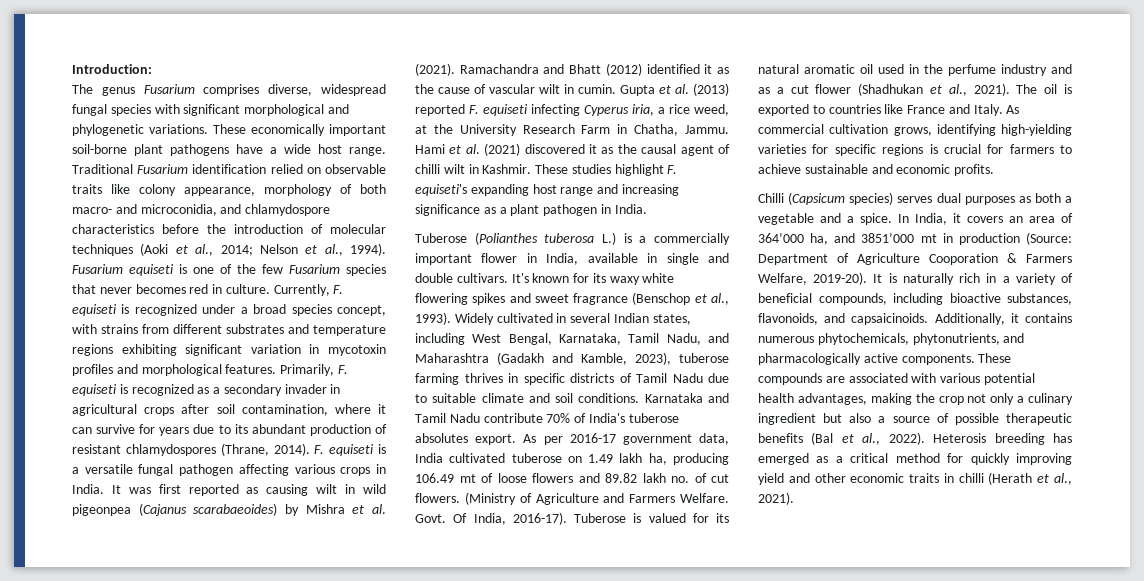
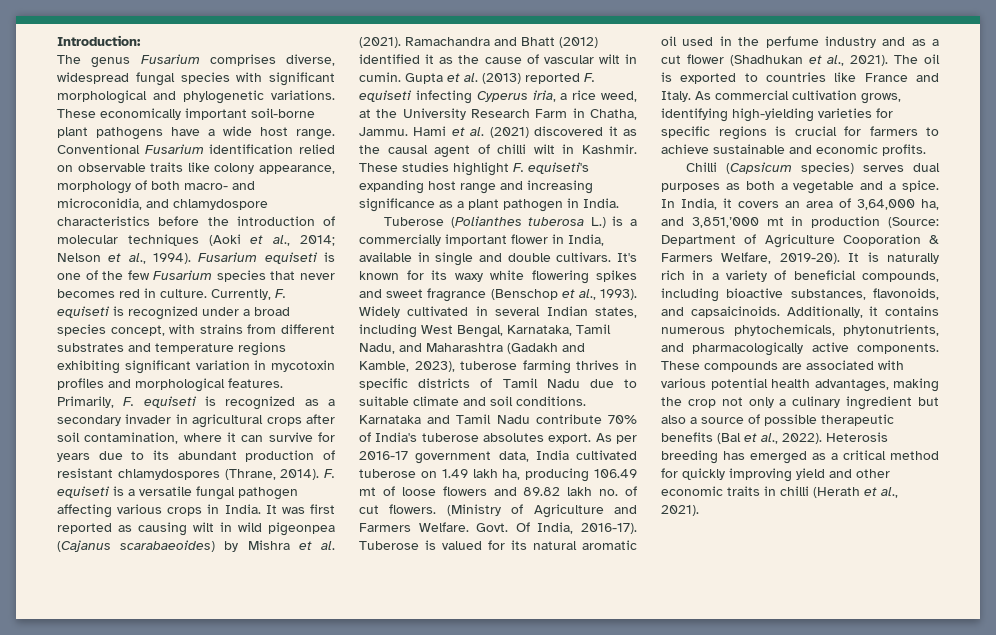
[72,164,133,174] Traditional -> [57,144,140,154] Conventional
[758,233,804,243] 364’000 -> [857,199,915,210] 3,64,000
[861,233,915,243] 3851’000 -> [691,217,759,228] 3,851,’000

